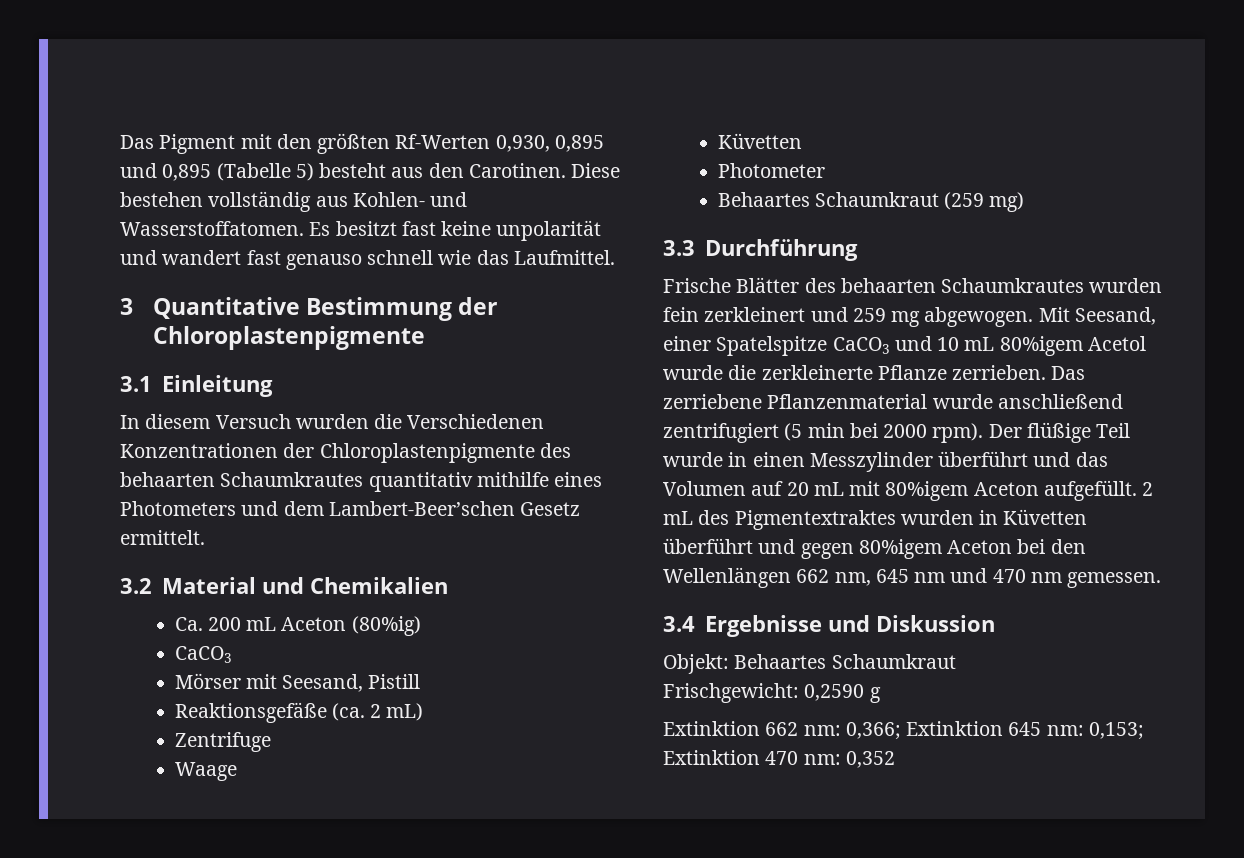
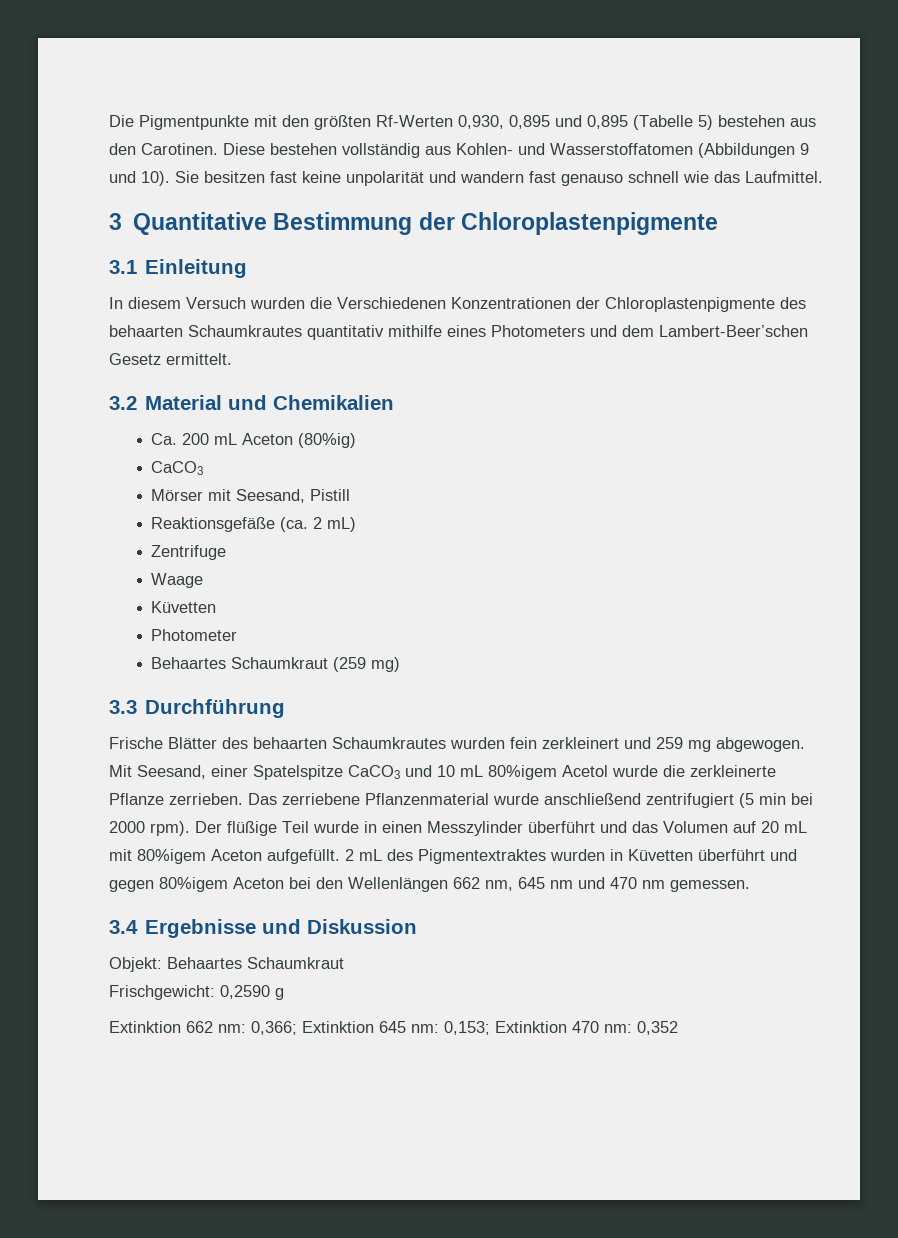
[120,134,236,154] Das Pigment -> [109,115,249,130] Die Pigmentpunkte
[319,163,387,178] besteht -> [718,115,785,127] bestehen
[120,221,397,236] Wasserstoffatomen. Es besitzt -> [550,143,809,158] [109,171,265,186] Wasserstoffatomen (Abbildungen 9 und 10). Sie besitzen
[162,250,242,265] wandert -> [460,171,524,183] wandern

